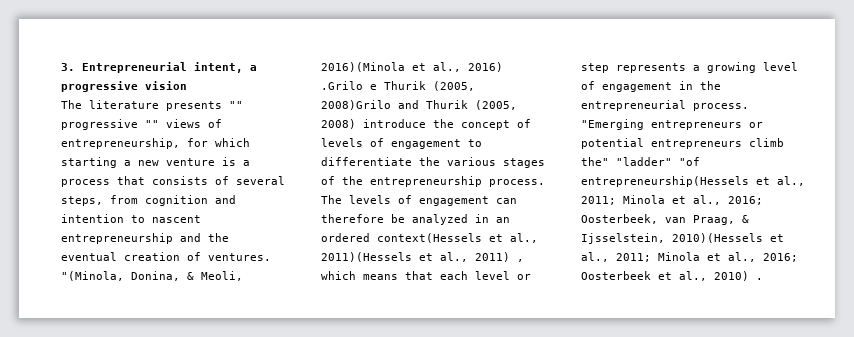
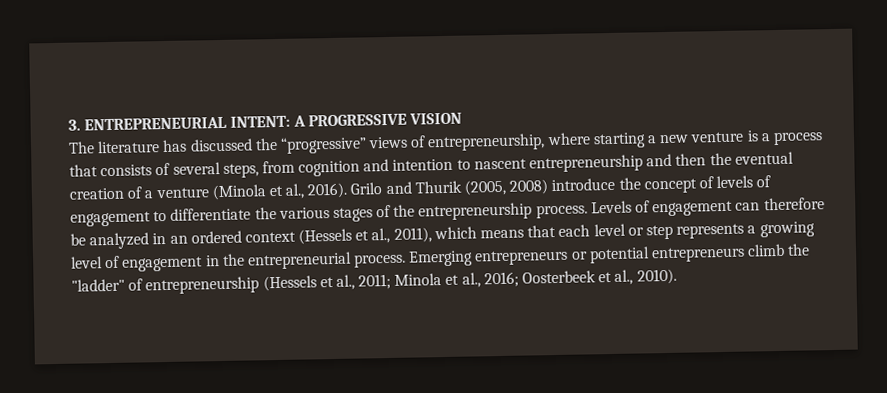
[82,62,257,73] [61,81,187,92] [61,100,243,111] [61,119,159,130] Entrepreneurial intent, a progressive vision // The literature presents "" progressive "" -> [84,112,462,131] [68,136,367,154] ENTREPRENEURIAL INTENT: A PROGRESSIVE VISION // The literature has discussed the “progressive”
[187,138,250,147] for which -> [546,132,591,146] where
(201, 237) none -> [675,153,707,166] then
[208,253,271,261] [61,271,243,281] [321,62,503,72] [321,81,475,91] [321,100,391,110] ventures. "(Minola, Donina, & Meoli, 2016)(Minola et al., 2016) .Grilo e Thurik (2005, 2008)Grilo -> [144,182,383,201] a venture (Minola et al., 2016). Grilo
[321,195,391,204] The levels -> [590,200,632,214] Levels
[377,233,538,243] [321,252,524,262] context(Hessels et al., 2011)(Hessels et al., 2011) , -> [244,227,432,245] context (Hessels et al., 2011),
[581,119,644,130] "Emerging -> [408,250,474,267] Emerging
[581,157,700,166] [581,176,805,187] [581,195,763,205] [581,214,749,225] [581,233,763,244] the" "ladder" "of entrepreneurship(Hessels et al., 2011; Minola et al., 2016; Oosterbeek, van Praag, & Ijsselstein, 2010)(Hessels -> [787,243,811,256] [71,275,317,295] the "ladder" of entrepreneurship (Hessels
[714,271,763,281] 2010) . -> [636,268,677,285] 2010).

